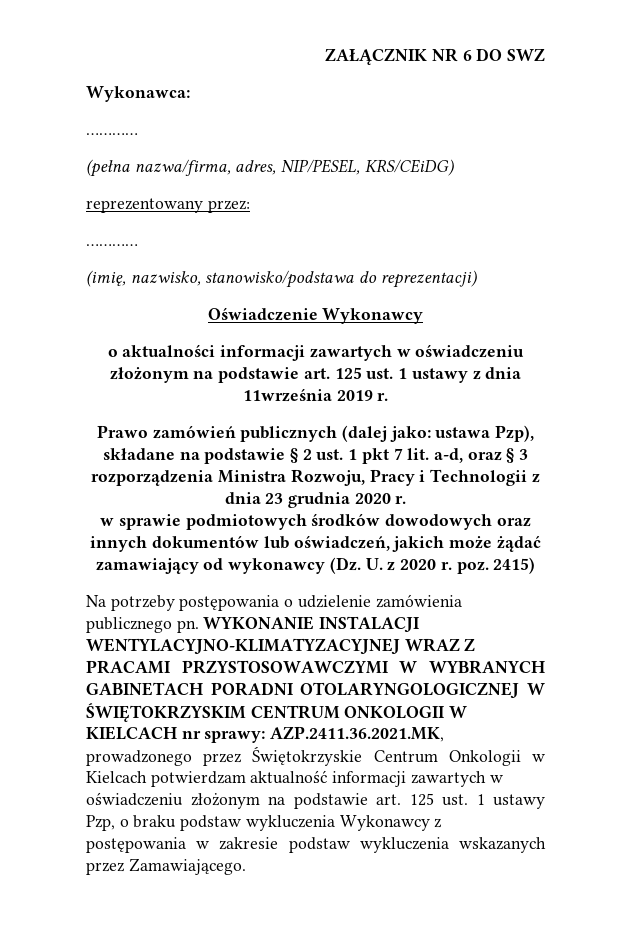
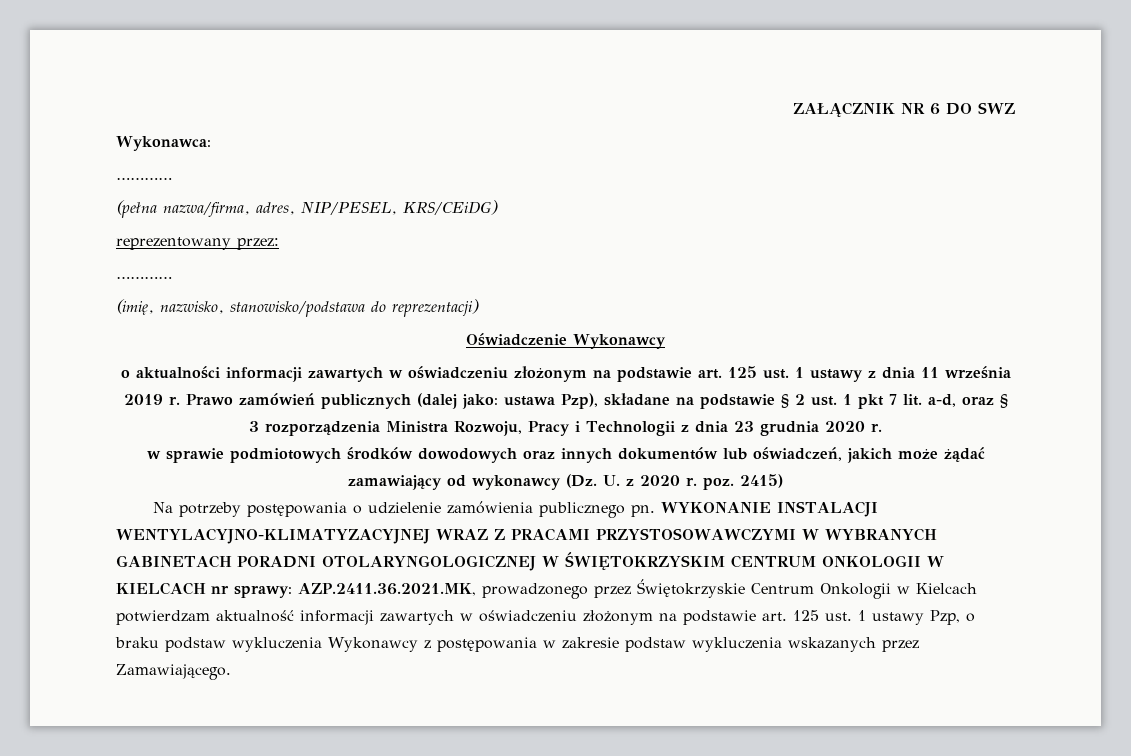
[242,388,332,402] 11września -> [920,366,1011,379] 11 września
(389, 397) // -> (180, 400) none

